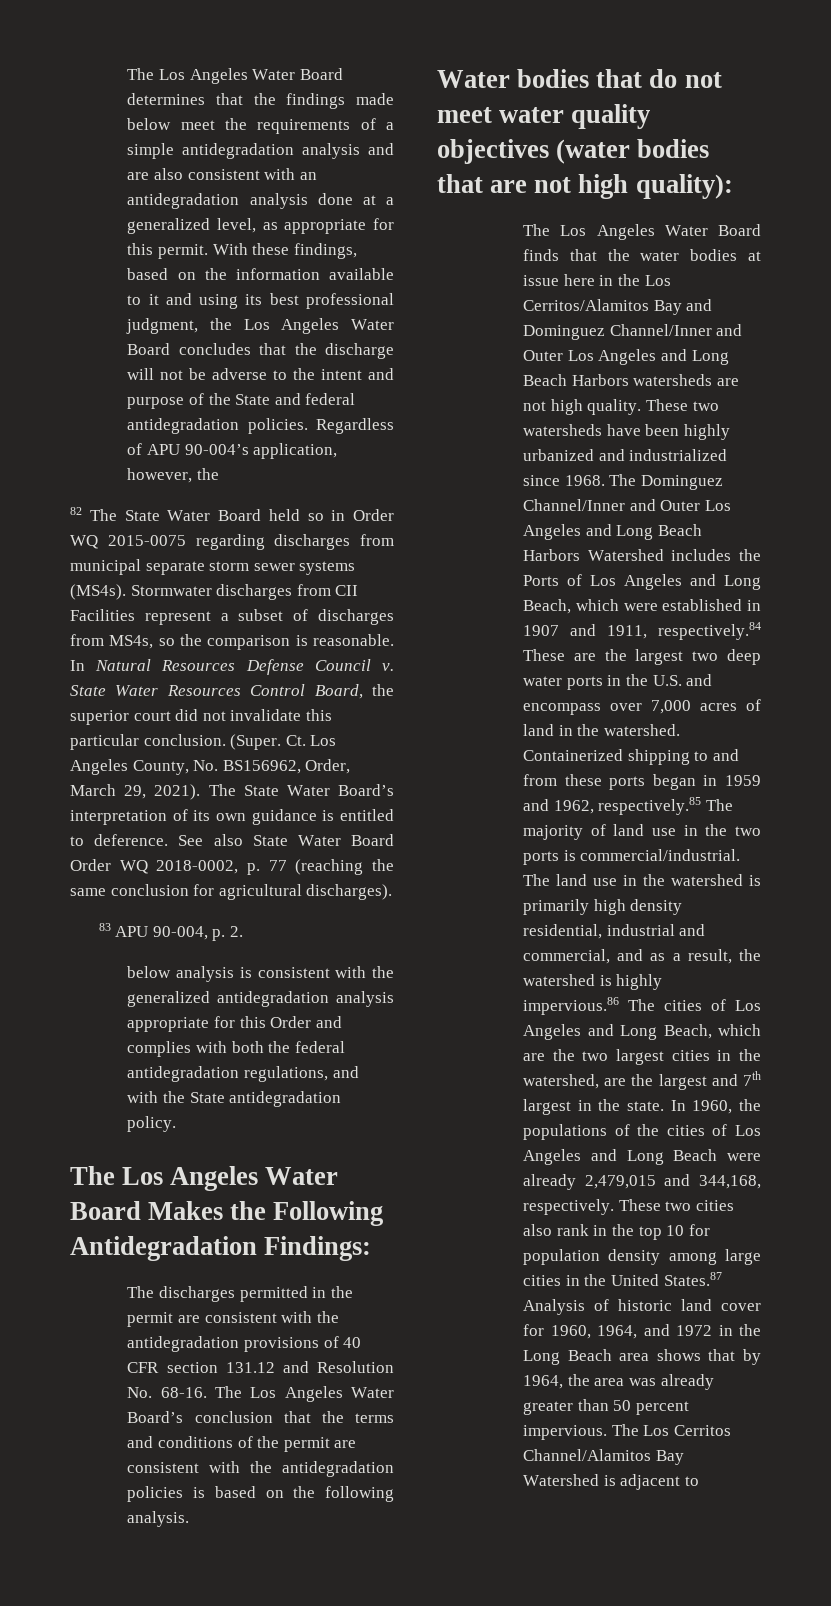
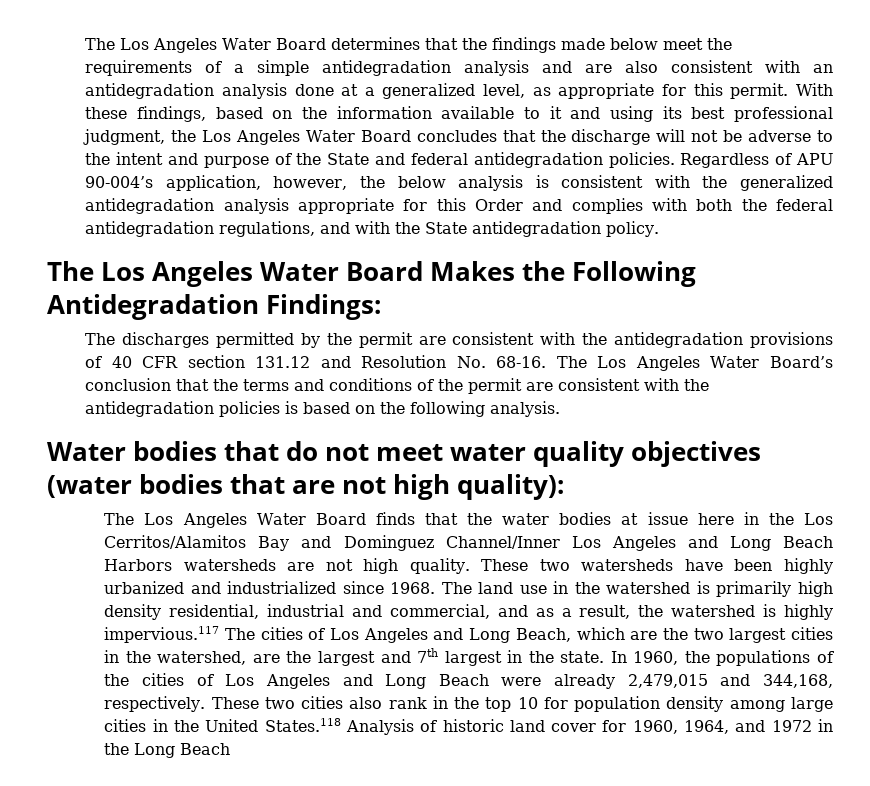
[70,507,394,521] [70,534,394,550] [70,559,356,575] [70,584,359,600] [70,609,395,625] [70,634,394,650] [70,659,394,675] [70,684,394,699] [70,709,332,725] [70,734,337,750] [70,759,351,775] [70,784,394,800] [70,809,394,825] [70,834,394,846] [70,859,394,875] [70,884,393,900] [98,923,244,941] // 82 The State Water Board held so in Order WQ 2015-0075 regarding discharges from municipal separate storm sewer systems (MS4s). Stormwater discharges from CII Facilities represent a subset of discharges from MS4s, so the comparison is reasonable. In Natural Resources Defense Council v. State Water Resources Control Board, the superior court did not invalidate this particular conclusion. (Super. Ct. Los Angeles County, No. BS156962, Order, March 29, 2021). The State Water Board’s interpretation of its own guidance is entitled to deference. See also State Water Board Order WQ 2018-0002, p. 77 (reaching the same conclusion for agricultural discharges). // 83 APU 90-004, p. 2. // -> (385, 182) none
[312,1287,327,1298] in -> [300,333,320,348] by
[716,324,743,336] [523,350,564,361] and Outer -> (560, 542) none
[640,475,723,490] [523,499,731,511] [523,524,702,540] [523,549,761,561] [523,574,761,590] [523,599,761,614] [523,622,761,640] [523,649,761,665] [523,674,713,690] [523,699,761,715] [523,724,680,736] [523,749,739,765] [523,774,761,790] [523,797,733,815] [523,824,761,840] [523,849,741,865] [523,874,551,886] Dominguez Channel/Inner and Outer Los Angeles and Long Beach Harbors Watershed includes the Ports of Los Angeles and Long Beach, which were established in 1907 and 1911, respectively.84 These are the largest two deep water ports in the U.S. and encompass over 7,000 acres of land in the watershed. Containerized shipping to and from these ports began in 1959 and 1962, respectively.85 The majority of land use in the two ports is commercial/industrial. The -> (472, 588) none
[523,997,620,1015] impervious.86 -> [104,626,220,643] impervious.117
[663,1272,722,1286] States.87 -> [264,718,341,732] States.118
[619,1349,761,1365] [523,1374,714,1390] [523,1399,689,1415] [523,1424,731,1440] [523,1449,684,1465] [523,1474,699,1490] area shows that by 1964, the area was already greater than 50 percent impervious. The Los Cerritos Channel/Alamitos Bay Watershed is adjacent to -> (231, 749) none

